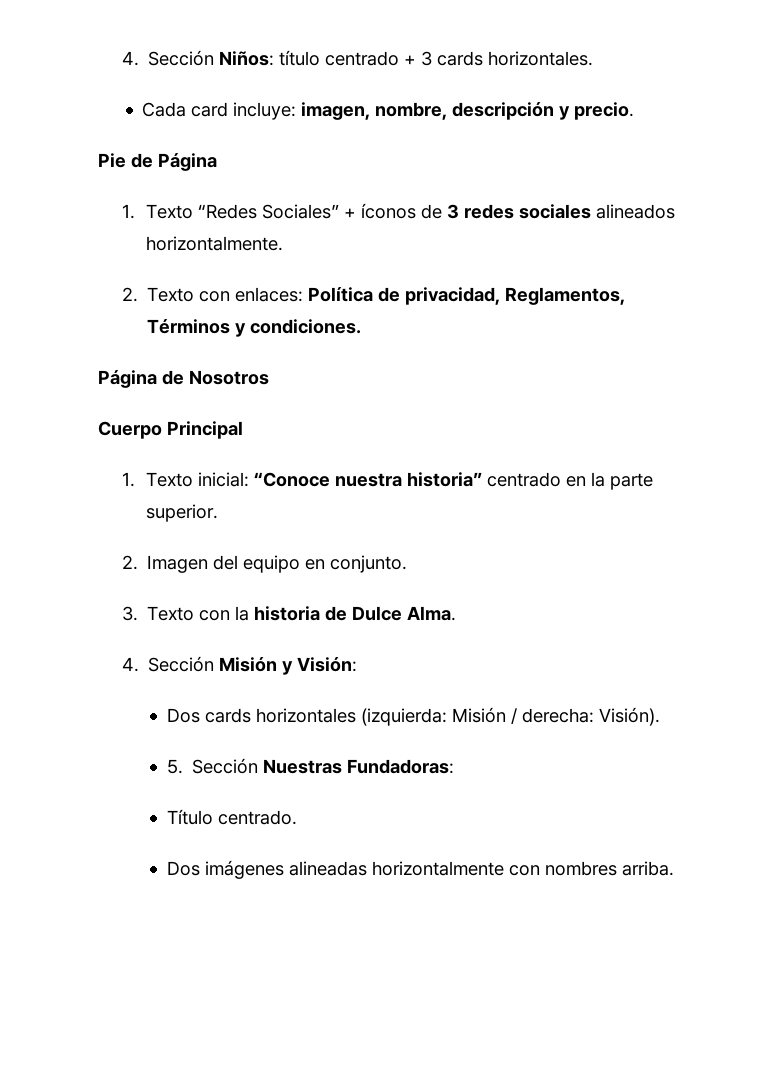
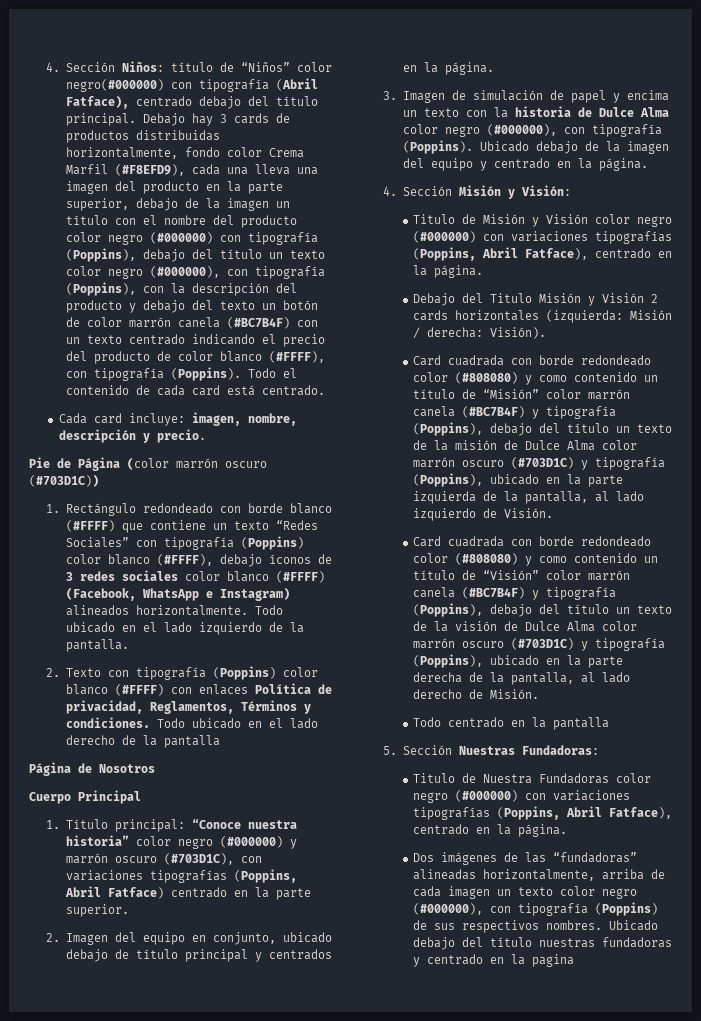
[325,51,594,66] centrado + 3 cards horizontales. -> [219,62,332,72] [65,78,318,92] [65,95,318,109] [65,113,290,126] [65,130,220,143] [65,147,304,159] [65,164,318,176] [65,181,283,194] [65,198,290,211] [65,215,297,228] [65,232,318,245] [65,248,325,262] [65,266,325,279] [65,282,297,296] [65,300,318,313] [65,317,318,329] [65,334,325,347] [65,351,325,364] [65,367,297,381] [65,385,325,396] de “Niños” color negro(#000000) con tipografía (Abril Fatface), centrado debajo del título principal. Debajo hay 3 cards de productos distribuidas horizontalmente, fondo color Crema Marfil (#F8EFD9), cada una lleva una imagen del producto en la parte superior, debajo de la imagen un título con el nombre del producto color negro (#000000) con tipografía (Poppins), debajo del título un texto color negro (#000000), con tipografía (Poppins), con la descripción del producto y debajo del texto un botón de color marrón canela (#BC7B4F) con un texto centrado indicando el precio del producto de color blanco (#FFFF), con tipografía (Poppins). Todo el contenido de cada card está centrado.
[122,204,357,219] // 1. Texto “Redes Sociales” + -> [127,457,267,470] [29,474,99,487] [46,503,332,516] [65,520,318,533] [65,536,304,550] [65,554,262,567] (color marrón oscuro (#703D1C)) // 1. Rectángulo redondeado con borde blanco (#FFFF) que contiene un texto “Redes Sociales” con tipografía (Poppins) color blanco (#FFFF), debajo
[596,204,676,219] [146,236,284,251] [122,287,304,302] alineados horizontalmente. // 2. Texto con enlaces: -> [184,571,325,583] [65,587,290,601] [65,605,283,616] [65,622,304,635] [65,639,129,652] [46,666,318,680] [65,684,248,696] color blanco (#FFFF) (Facebook, WhatsApp e Instagram) alineados horizontalmente. Todo ubicado en el lado izquierdo de la pantalla. // 2. Texto con tipografía (Poppins) color blanco (#FFFF) con enlaces
(362, 326) none -> [156,718,318,729] [65,735,220,748] Todo ubicado en el lado derecho de la pantalla
[146,472,250,487] Texto inicial: -> [65,819,185,832] Título principal:
(483, 479) none -> [135,836,297,849] [65,853,262,865] [65,869,297,883] [64,886,164,899] color negro (#000000) y marrón oscuro (#703D1C), con variaciones tipografías (Poppins, Abril Fatface)
[330,555,408,573] [122,606,195,621] conjunto. // 3. Texto -> [212,932,332,945] [65,949,332,962] [402,62,494,75] [383,90,669,103] [402,108,459,117] conjunto, ubicado debajo de título principal y centrados en la página. // 3. Imagen de simulación de papel y encima un texto
[407,606,457,621] Alma. -> [639,107,669,117] [402,124,662,137] [402,140,669,154] [402,158,648,171] Alma color negro (#000000), con tipografía (Poppins). Ubicado debajo de la imagen del equipo y centrado en la página.
[166,708,200,723] Dos -> [412,214,672,227] [412,231,672,244] [412,247,672,261] [412,265,483,278] [412,293,658,306] Titulo de Misión y Visión color negro (#000000) con variaciones tipografías (Poppins, Abril Fatface), centrado en la página. // Debajo del Titulo Misión y Visión 2
[166,758,454,774] [166,809,297,825] [166,860,674,879] 5. Sección Nuestras Fundadoras: // Título centrado. // Dos imágenes alineadas horizontalmente con nombres arriba. -> [412,355,651,366] [412,372,658,385] [412,389,630,400] [412,406,616,419] [412,422,672,436] [412,440,637,451] [412,457,665,470] [412,473,623,487] [412,491,644,504] [412,508,553,521] [412,536,651,547] [412,553,658,566] [412,570,630,581] [412,587,616,600] [412,603,672,617] [412,621,637,632] [412,638,665,651] [412,654,623,668] [412,672,630,685] [412,689,539,699] [412,717,609,730] [383,745,599,755] [412,773,651,784] [412,790,630,803] [412,806,672,820] [412,824,567,837] [412,852,637,865] [412,869,665,881] [412,886,637,899] [412,902,658,916] [412,920,658,933] [412,937,672,950] [412,954,574,967] Card cuadrada con borde redondeado color (#808080) y como contenido un título de “Misión” color marrón canela (#BC7B4F) y tipografía (Poppins), debajo del título un texto de la misión de Dulce Alma color marrón oscuro (#703D1C) y tipografía (Poppins), ubicado en la parte izquierda de la pantalla, al lado izquierdo de Visión. // Card cuadrada con borde redondeado color (#808080) y como contenido un título de “Visión” color marrón canela (#BC7B4F) y tipografía (Poppins), debajo del título un texto de la visión de Dulce Alma color marrón oscuro (#703D1C) y tipografía (Poppins), ubicado en la parte derecha de la pantalla, al lado derecho de Misión. // Todo centrado en la pantalla // 5. Sección Nuestras Fundadoras: // Titulo de Nuestra Fundadoras color negro (#000000) con variaciones tipografías (Poppins, Abril Fatface), centrado en la página. // Dos imágenes de las “fundadoras” alineadas horizontalmente, arriba de cada imagen un texto color negro (#000000), con tipografía (Poppins) de sus respectivos nombres. Ubicado debajo del título nuestras fundadoras y centrado en la pagina

